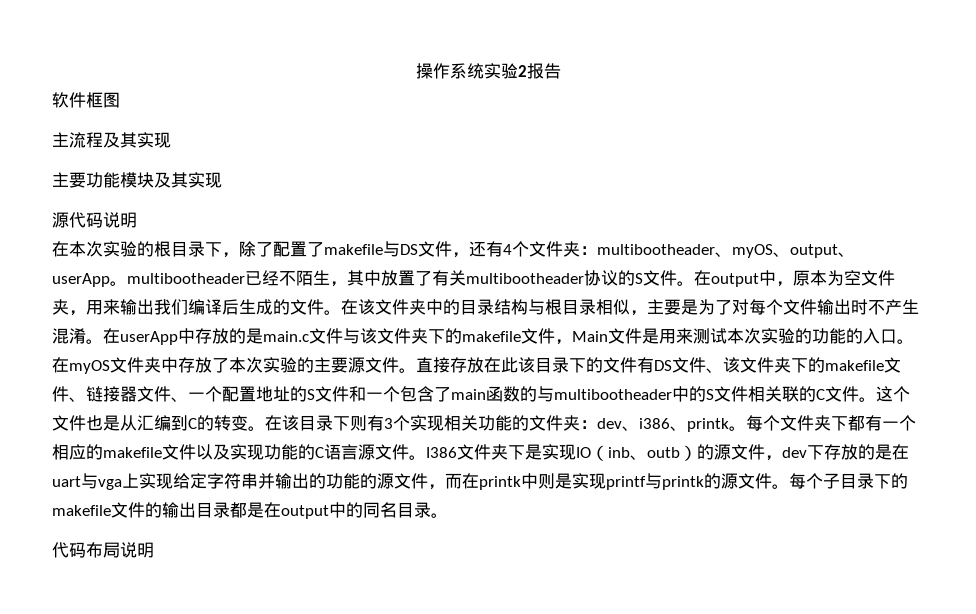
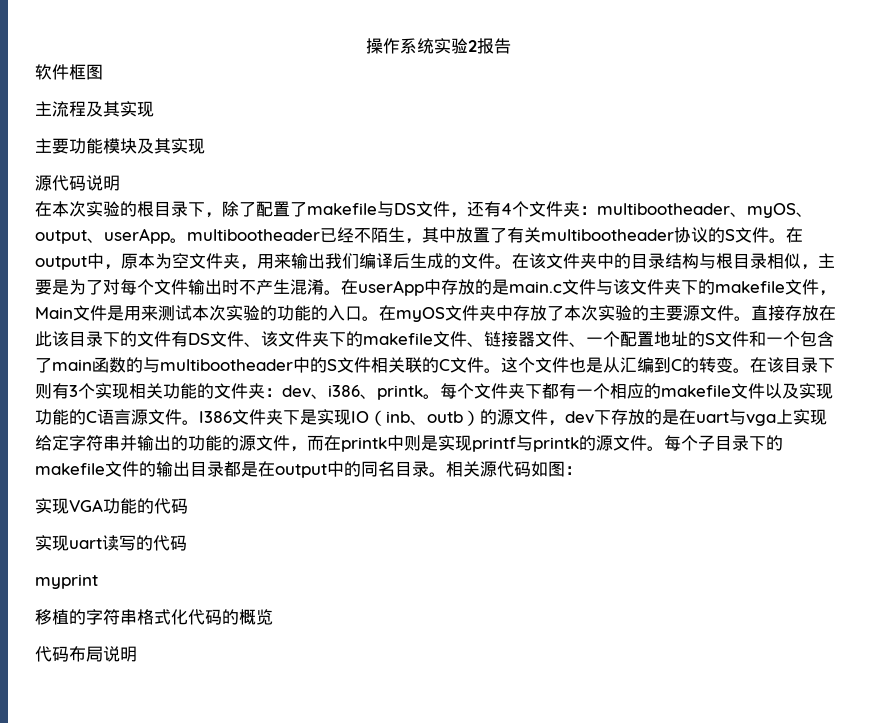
(448, 515) none -> [446,461,582,477] [35,498,188,514] [35,535,187,551] [35,574,98,589] [35,609,273,625] 相关源代码如图： // 实现VGA功能的代码 // 实现uart读写的代码 // myprint // 移植的字符串格式化代码的概览

